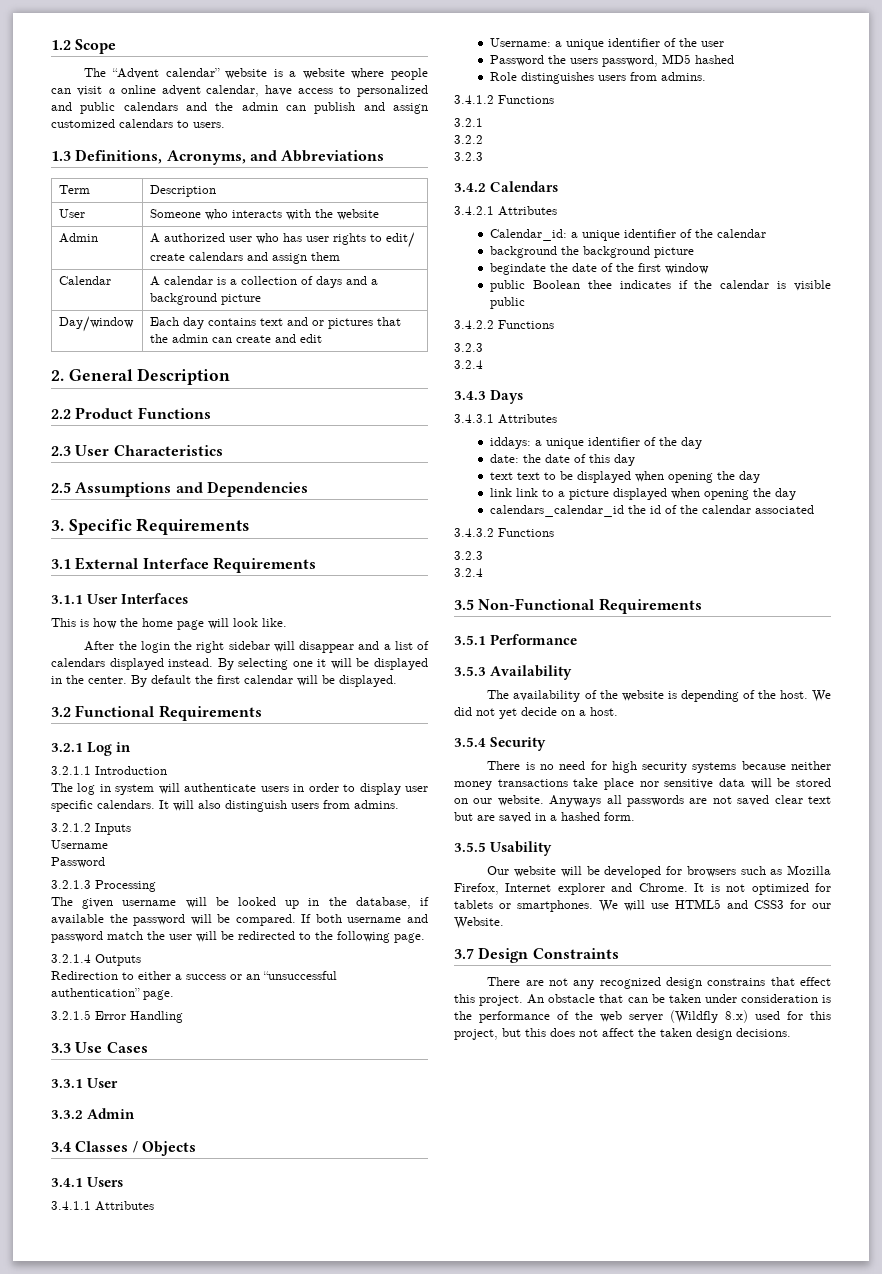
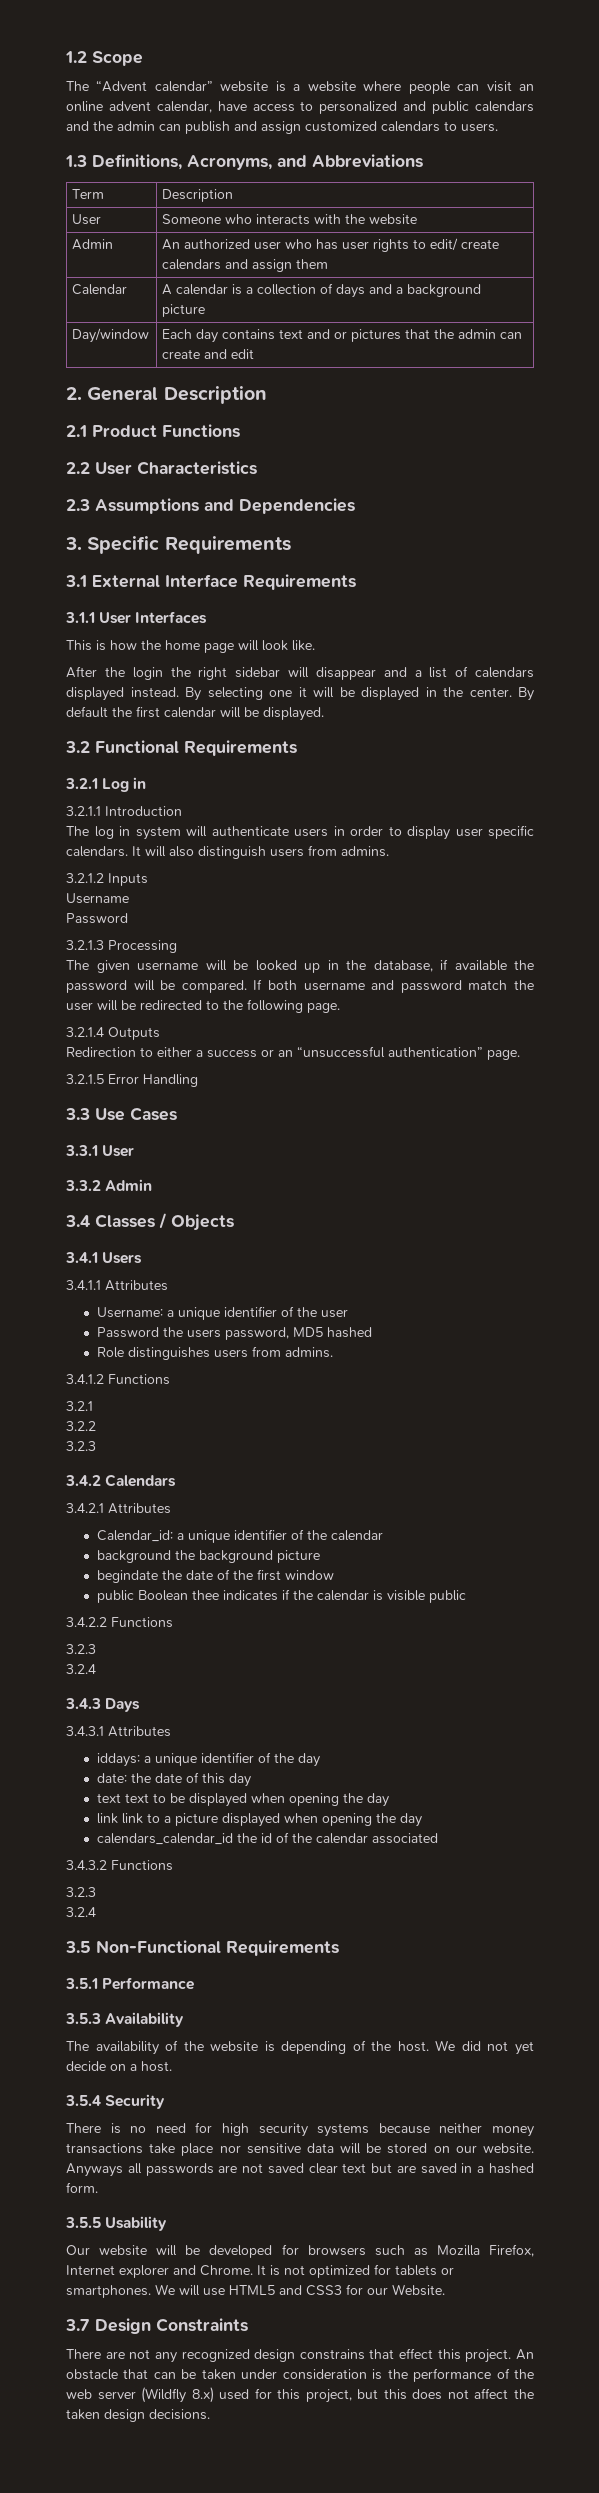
[107,88,115,94] a -> [519,84,534,91] an
[150,233,161,243] A -> [162,239,181,250] An
[51,409,71,419] 2.2 -> [66,425,87,437] 2.1
[51,446,71,456] 2.3 -> [66,462,90,474] 2.2
[51,482,71,493] 2.5 -> [66,499,90,511] 2.3

